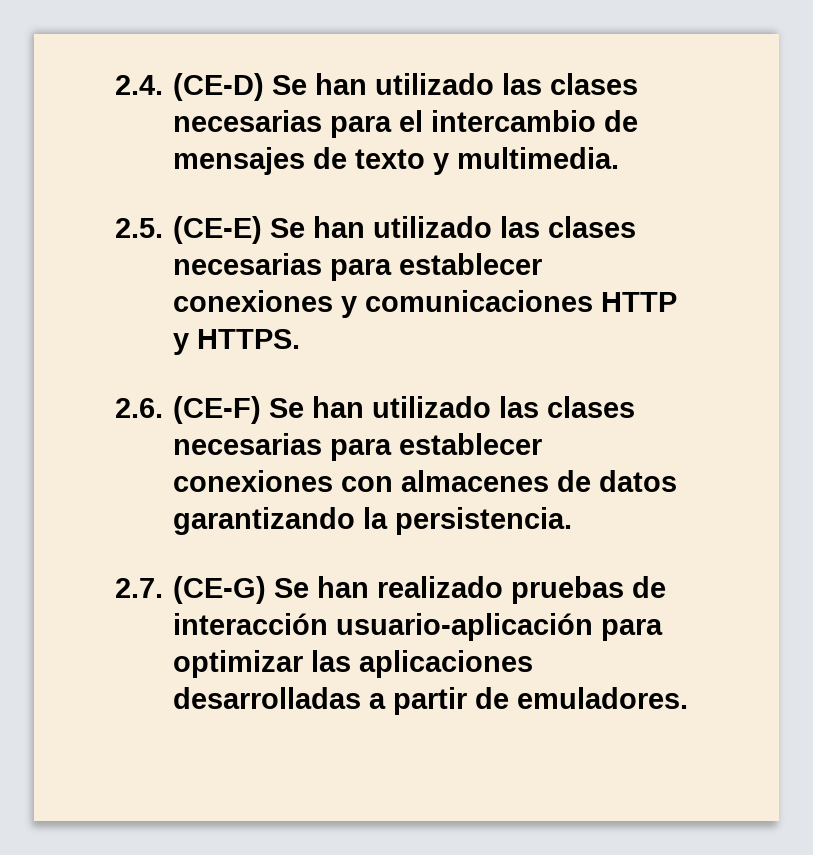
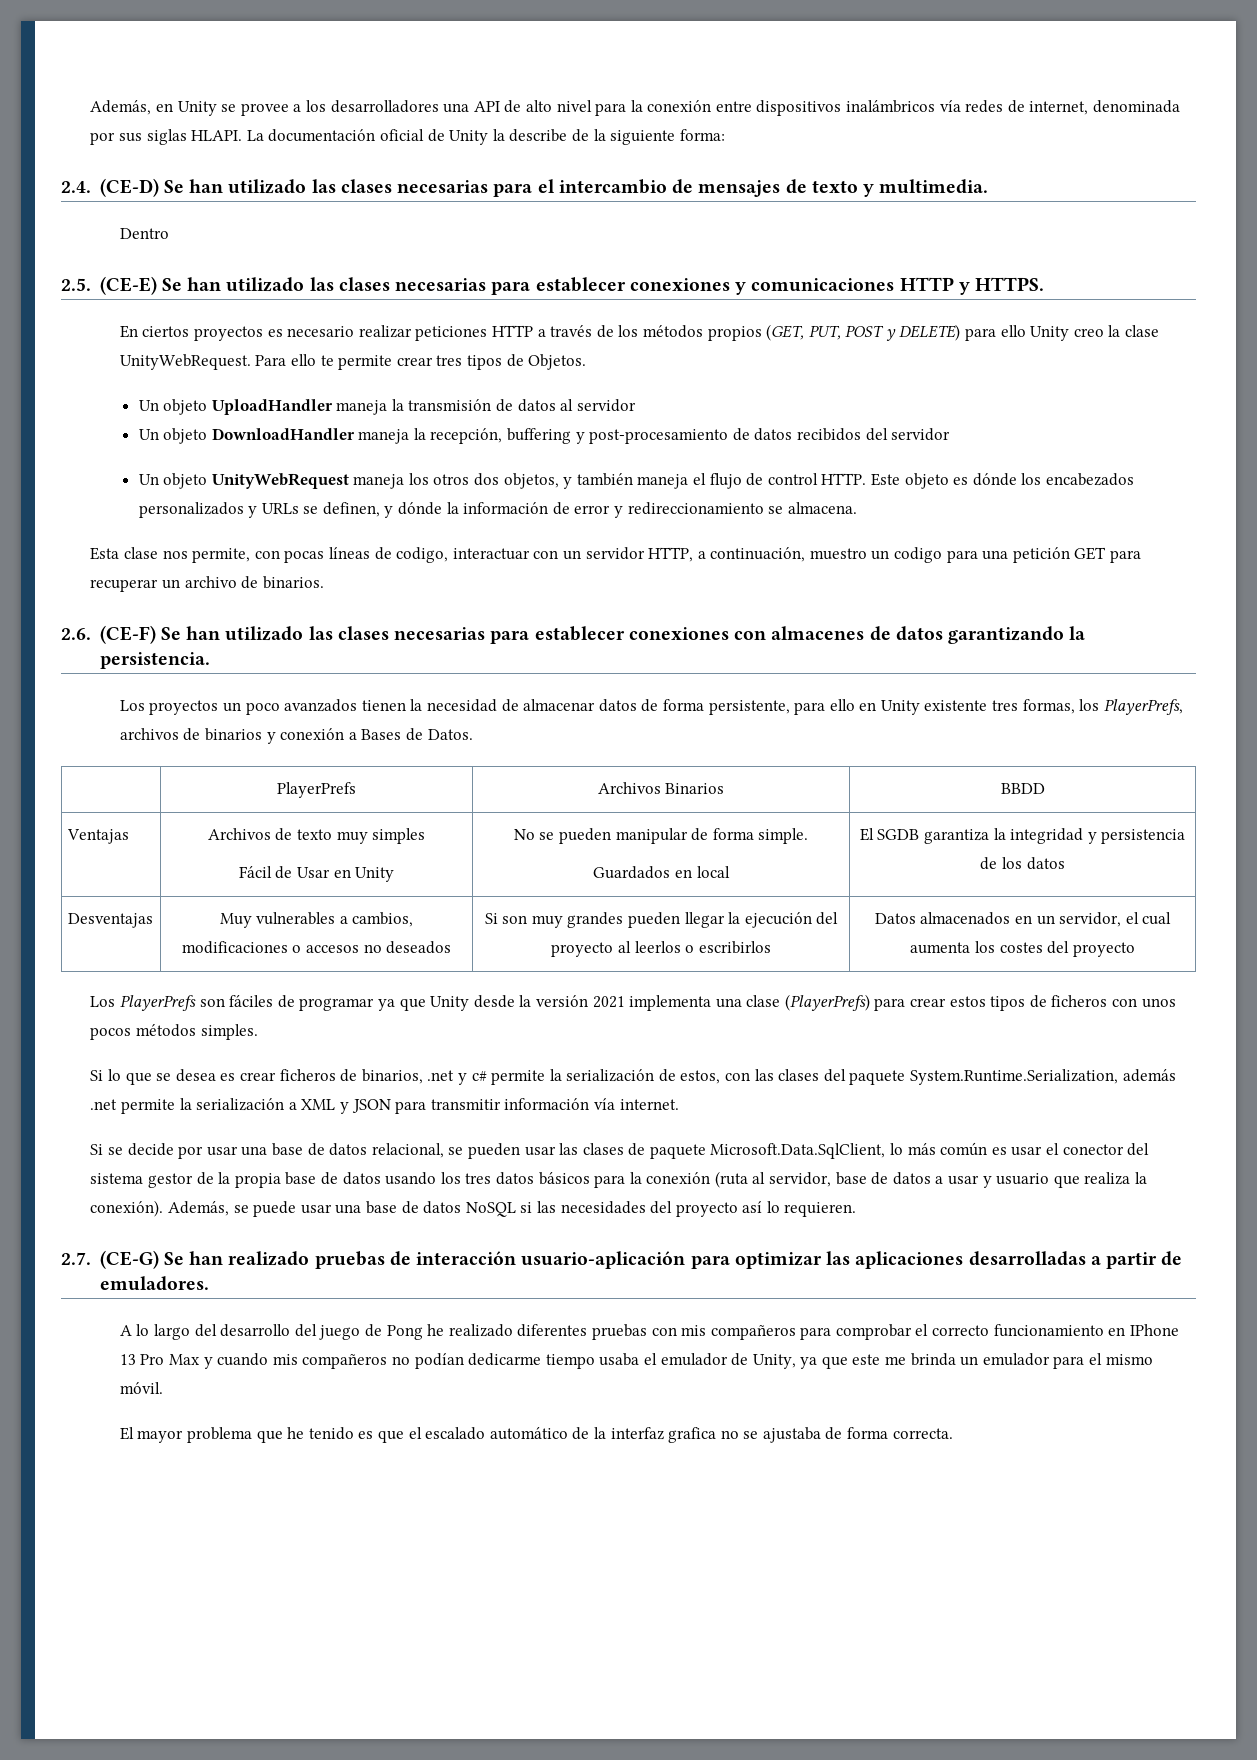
(115, 85) none -> [90,100,1180,116] [90,129,725,145] Además, en Unity se provee a los desarrolladores una API de alto nivel para la conexión entre dispositivos inalámbricos vía redes de internet, denominada por sus siglas HLAPI. La documentación oficial de Unity la describe de la siguiente forma: //
(620, 158) none -> [119,228,169,239] // Dentro
(301, 339) none -> [119,324,1160,341] [119,354,587,370] [138,399,636,415] [138,428,951,444] [138,473,1134,489] [138,502,857,518] [90,547,1141,563] [90,576,324,592] // En ciertos proyectos es necesario realizar peticiones HTTP a través de los métodos propios (GET, PUT, POST y DELETE) para ello Unity creo la clase UnityWebRequest. Para ello te permite crear tres tipos de Objetos. // Un objeto UploadHandler maneja la transmisión de datos al servidor // Un objeto DownloadHandler maneja la recepción, buffering y post-procesamiento de datos recibidos del servidor // Un objeto UnityWebRequest maneja los otros dos objetos, y también maneja el flujo de control HTTP. Este objeto es dónde los encabezados personalizados y URLs se definen, y dónde la información de error y redireccionamiento se almacena. // Esta clase nos permite, con pocas líneas de codigo, interactuar con un servidor HTTP, a continuación, muestro un codigo para una petición GET para recuperar un archivo de binarios.
(573, 521) none -> [119,699,1183,715] [119,728,473,744] [277,782,356,798] [597,782,725,794] [1000,783,1045,794] [66,829,129,844] [207,828,426,844] [238,866,395,882] [513,828,809,844] [593,866,730,879] [859,828,1186,844] [980,857,1065,870] [67,913,153,928] [219,912,414,928] [181,941,452,954] [484,912,839,928] [551,941,771,957] [874,912,1172,927] [910,941,1135,957] [90,994,1176,1011] [90,1024,258,1040] [90,1069,1176,1085] [90,1098,679,1114] [90,1142,1150,1159] [90,1171,1147,1188] [90,1200,857,1217] // Los proyectos un poco avanzados tienen la necesidad de almacenar datos de forma persistente, para ello en Unity existente tres formas, los PlayerPrefs, archivos de binarios y conexión a Bases de Datos. // | PlayerPrefs | Archivos Binarios | BBDD // Ventajas | Archivos de texto muy simples // Fácil de Usar en Unity | No se pueden manipular de forma simple. // Guardados en local | El SGDB garantiza la integridad y persistencia de los datos // Desventajas | Muy vulnerables a cambios, modificaciones o accesos no deseados | Si son muy grandes pueden llegar la ejecución del proyecto al leerlos o escribirlos | Datos almacenados en un servidor, el cual aumenta los costes del proyecto // Los PlayerPrefs son fáciles de programar ya que Unity desde la versión 2021 implementa una clase (PlayerPrefs) para crear estos tipos de ficheros con unos pocos métodos simples. // Si lo que se desea es crear ficheros de binarios, .net y c# permite la serialización de estos, con las clases del paquete System.Runtime.Serialization, además .net permite la serialización a XML y JSON para transmitir información vía internet. // Si se decide por usar una base de datos relacional, se pueden usar las clases de paquete Microsoft.Data.SqlClient, lo más común es usar el conector del sistema gestor de la propia base de datos usando los tres datos básicos para la conexión (ruta al servidor, base de datos a usar y usuario que realiza la conexión). Además, se puede usar una base de datos NoSQL si las necesidades del proyecto así lo requieren.
(689, 698) none -> [119,1324,1179,1340] [119,1353,1153,1369] [119,1382,163,1394] [119,1427,953,1443] // A lo largo del desarrollo del juego de Pong he realizado diferentes pruebas con mis compañeros para comprobar el correcto funcionamiento en IPhone 13 Pro Max y cuando mis compañeros no podían dedicarme tiempo usaba el emulador de Unity, ya que este me brinda un emulador para el mismo móvil. // El mayor problema que he tenido es que el escalado automático de la interfaz grafica no se ajustaba de forma correcta.

